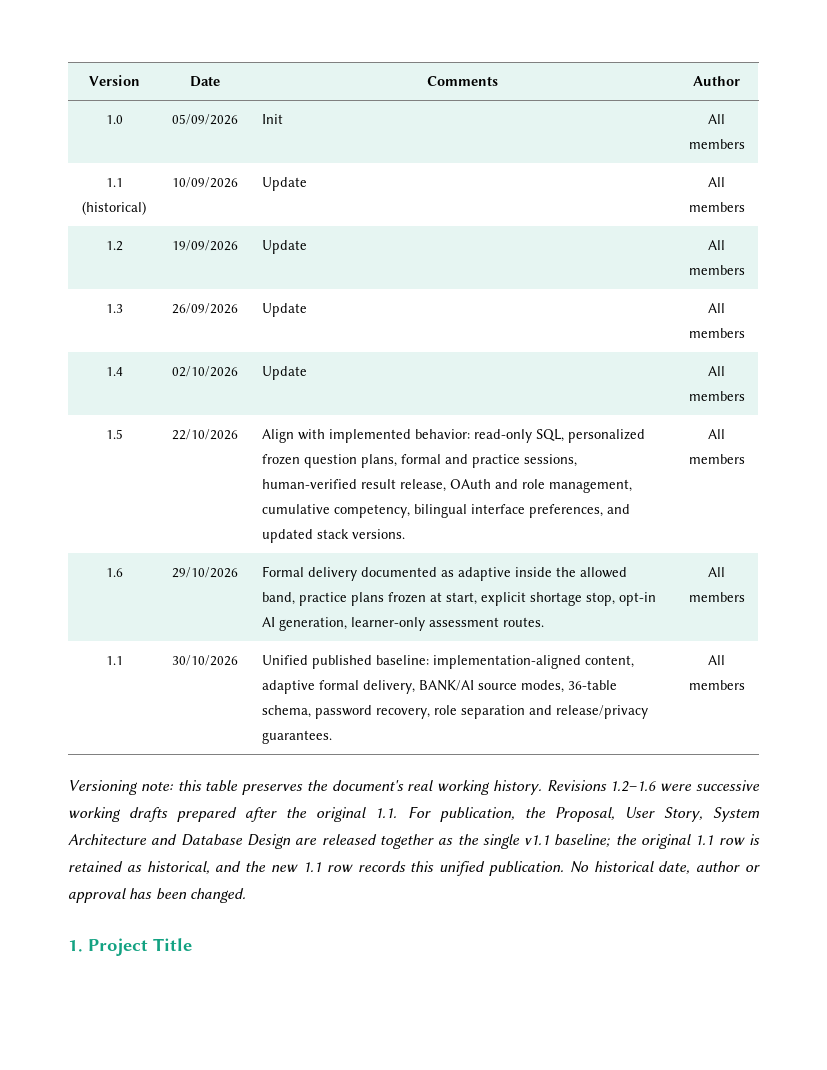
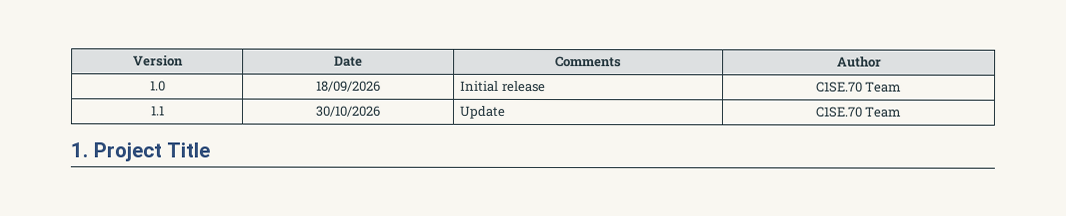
[172,114,238,125] [261,114,283,124] [708,114,725,124] [688,139,745,149] [105,178,123,187] [82,201,146,215] [172,177,238,188] [261,177,307,191] [708,177,725,187] [688,202,745,212] [105,241,123,251] [172,240,238,251] [261,240,307,254] [708,240,725,250] [688,265,745,275] [105,304,123,313] [172,303,238,314] [261,303,307,317] [708,303,725,313] [688,328,745,338] [105,367,123,376] [172,366,238,377] [261,366,307,380] [708,366,725,376] [688,391,745,401] [105,429,123,439] [172,429,238,440] [261,429,645,443] [261,454,577,468] [261,479,632,493] [261,504,630,518] [261,529,405,543] [708,429,725,439] [688,454,745,464] [105,568,123,577] [172,567,238,578] [261,566,627,581] [261,592,656,606] [261,617,544,631] [708,567,725,577] [688,592,745,602] [105,656,123,665] [172,655,238,666] [261,655,634,669] [261,680,617,694] [261,705,648,719] [261,730,332,744] [708,655,725,665] [688,680,745,690] [68,780,760,795] [68,806,761,822] [68,834,760,849] [68,861,760,876] [68,888,246,903] 05/09/2026 | Init | All members // 1.1 (historical) | 10/09/2026 | Update | All members // 1.2 | 19/09/2026 | Update | All members // 1.3 | 26/09/2026 | Update | All members // 1.4 | 02/10/2026 | Update | All members // 1.5 | 22/10/2026 | Align with implemented behavior: read-only SQL, personalized frozen question plans, formal and practice sessions, human-verified result release, OAuth and role management, cumulative competency, bilingual interface preferences, and updated stack versions. | All members // 1.6 | 29/10/2026 | Formal delivery documented as adaptive inside the allowed band, practice plans frozen at start, explicit shortage stop, opt-in AI generation, learner-only assessment routes. | All members // 1.1 | 30/10/2026 | Unified published baseline: implementation-aligned content, adaptive formal delivery, BANK/AI source modes, 36-table schema, password recovery, role separation and release/privacy guarantees. | All members // Versioning note: this table preserves the document's real working history. Revisions 1.2–1.6 were successive working drafts prepared after the original 1.1. For publication, the Proposal, User Story, System Architecture and Database Design are released together as the single v1.1 baseline; the original 1.1 row is retained as historical, and the new 1.1 row records this unified publication. No historical date, author or approval has been changed. -> [316,80,381,92] [460,80,546,93] [815,81,903,93] [149,105,165,116] [315,105,381,117] [459,105,507,119] [814,106,903,118] 18/09/2026 | Initial release | C1SE.70 Team // 1.1 | 30/10/2026 | Update | C1SE.70 Team

